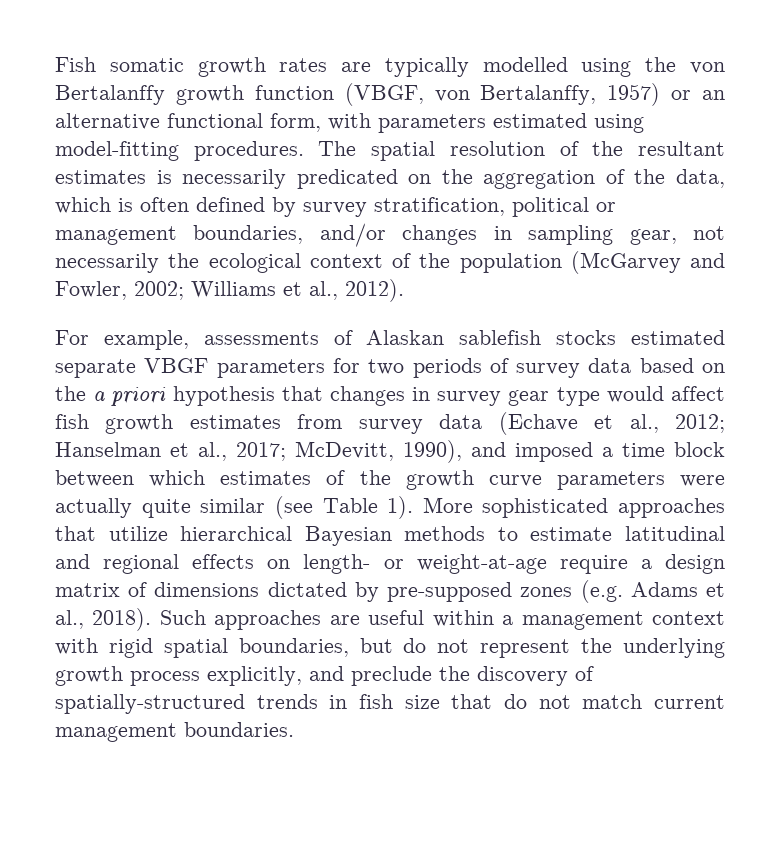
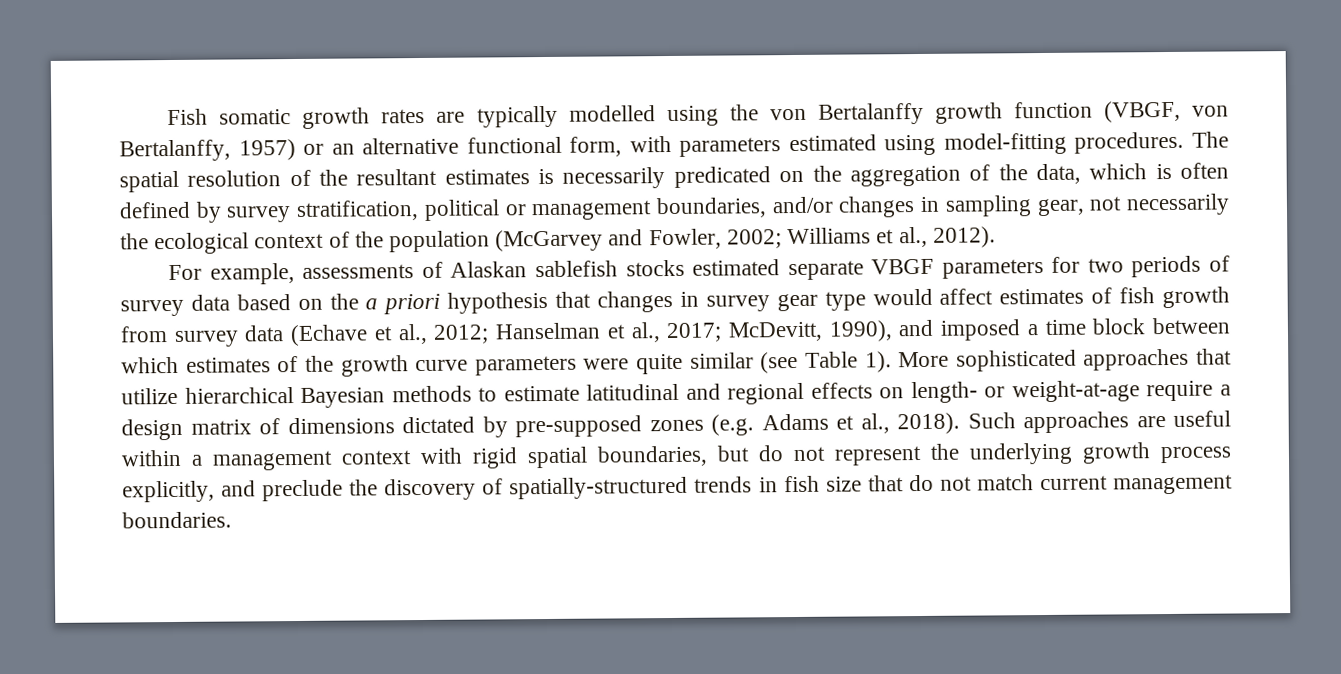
(725, 393) none -> [999,287,1113,305] estimates of
[189,415,281,429] estimates -> (1231, 297) none
[55,498,132,518] actually -> (630, 364) none

